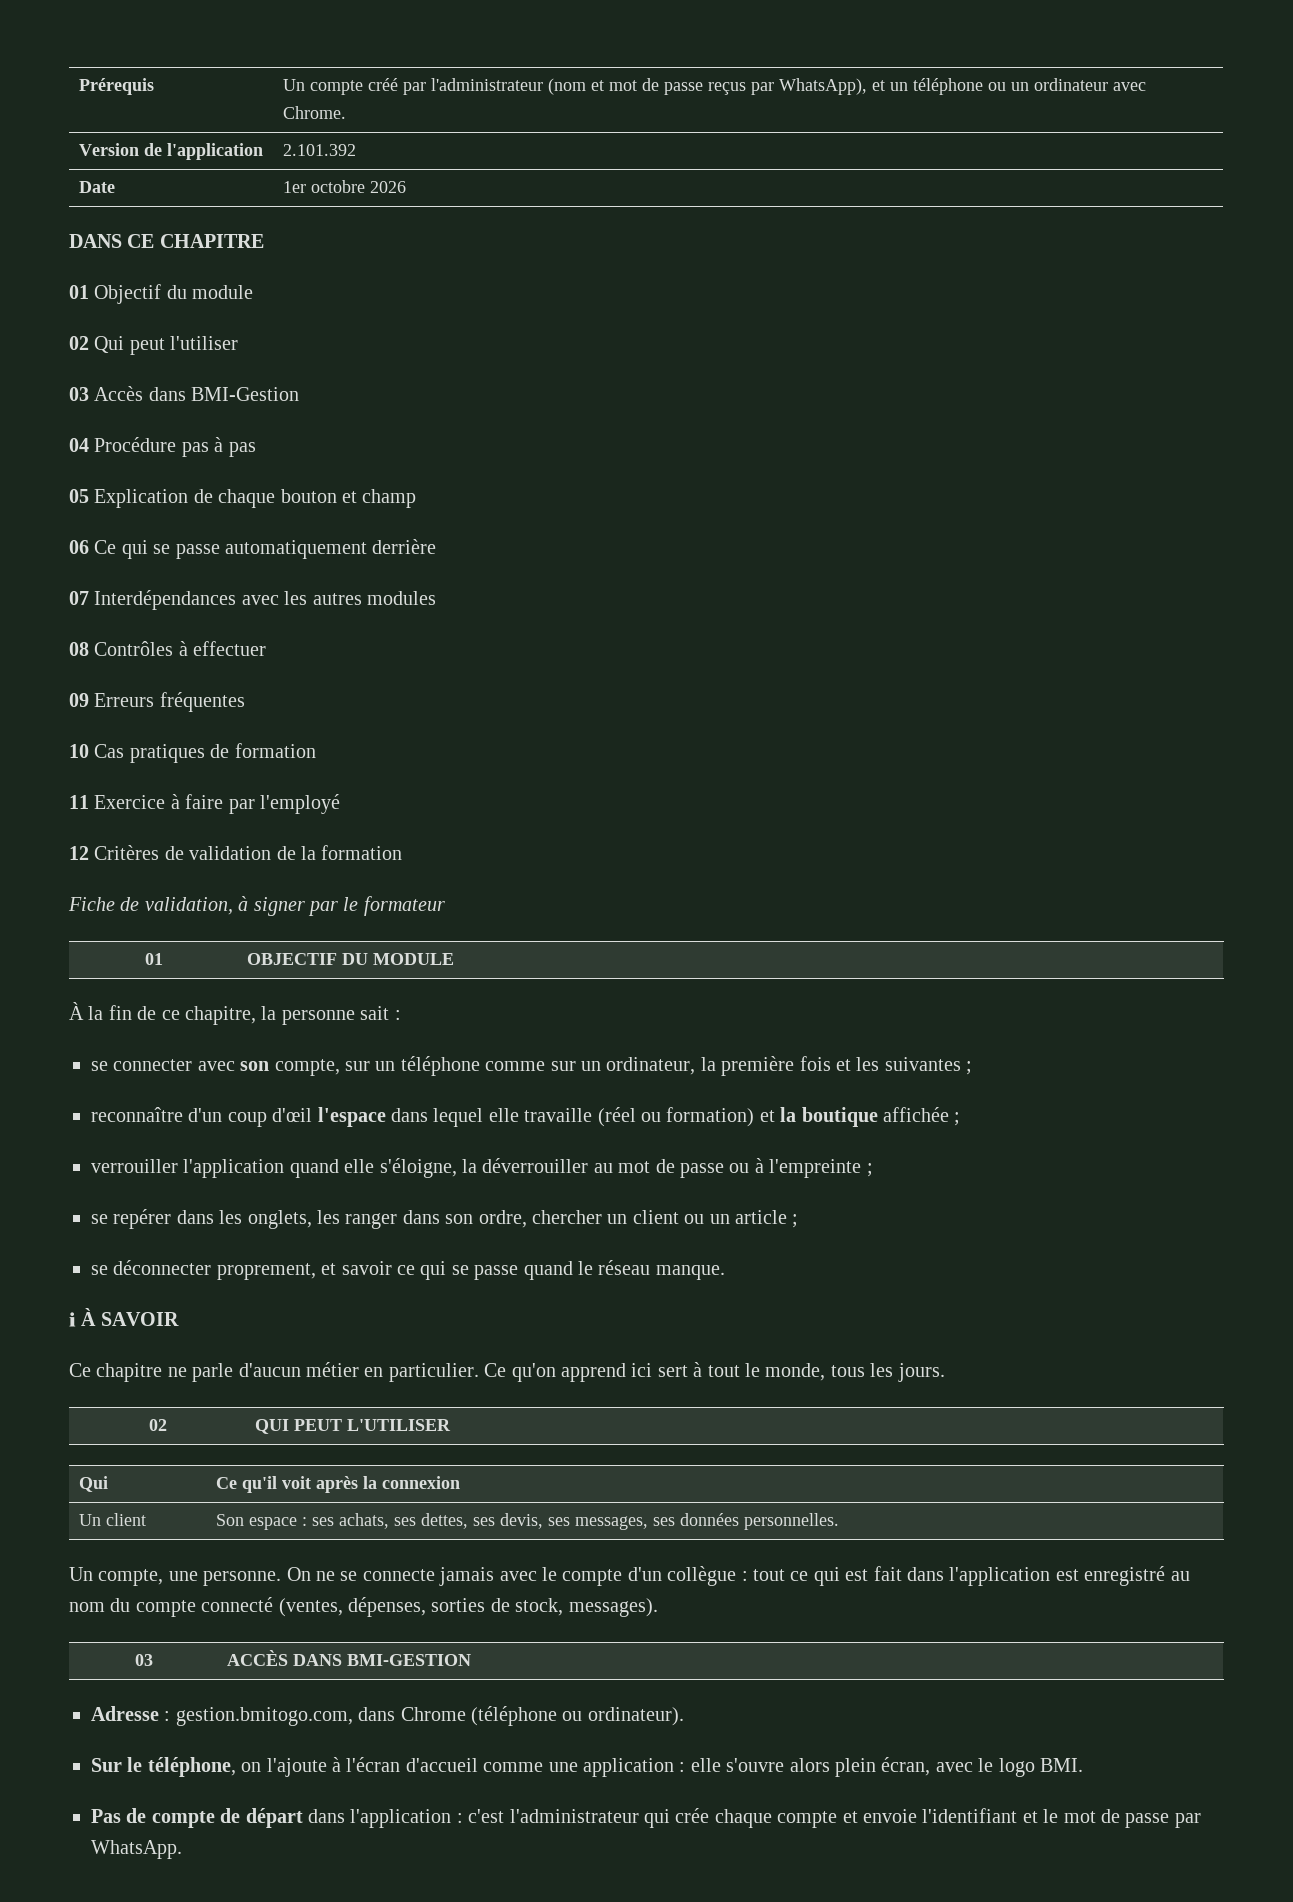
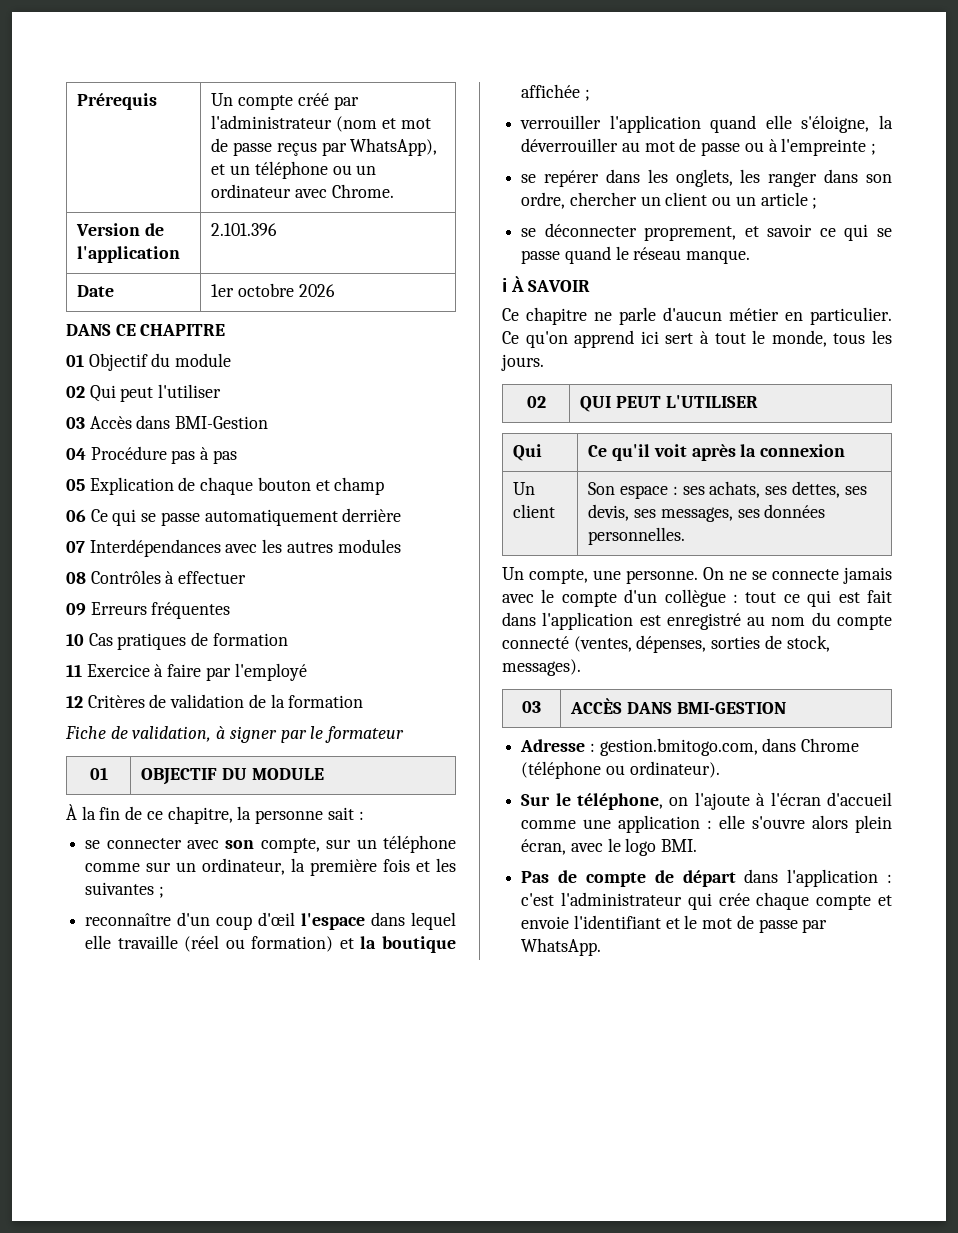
[283,144,357,156] 2.101.392 -> [211,223,278,236] 2.101.396

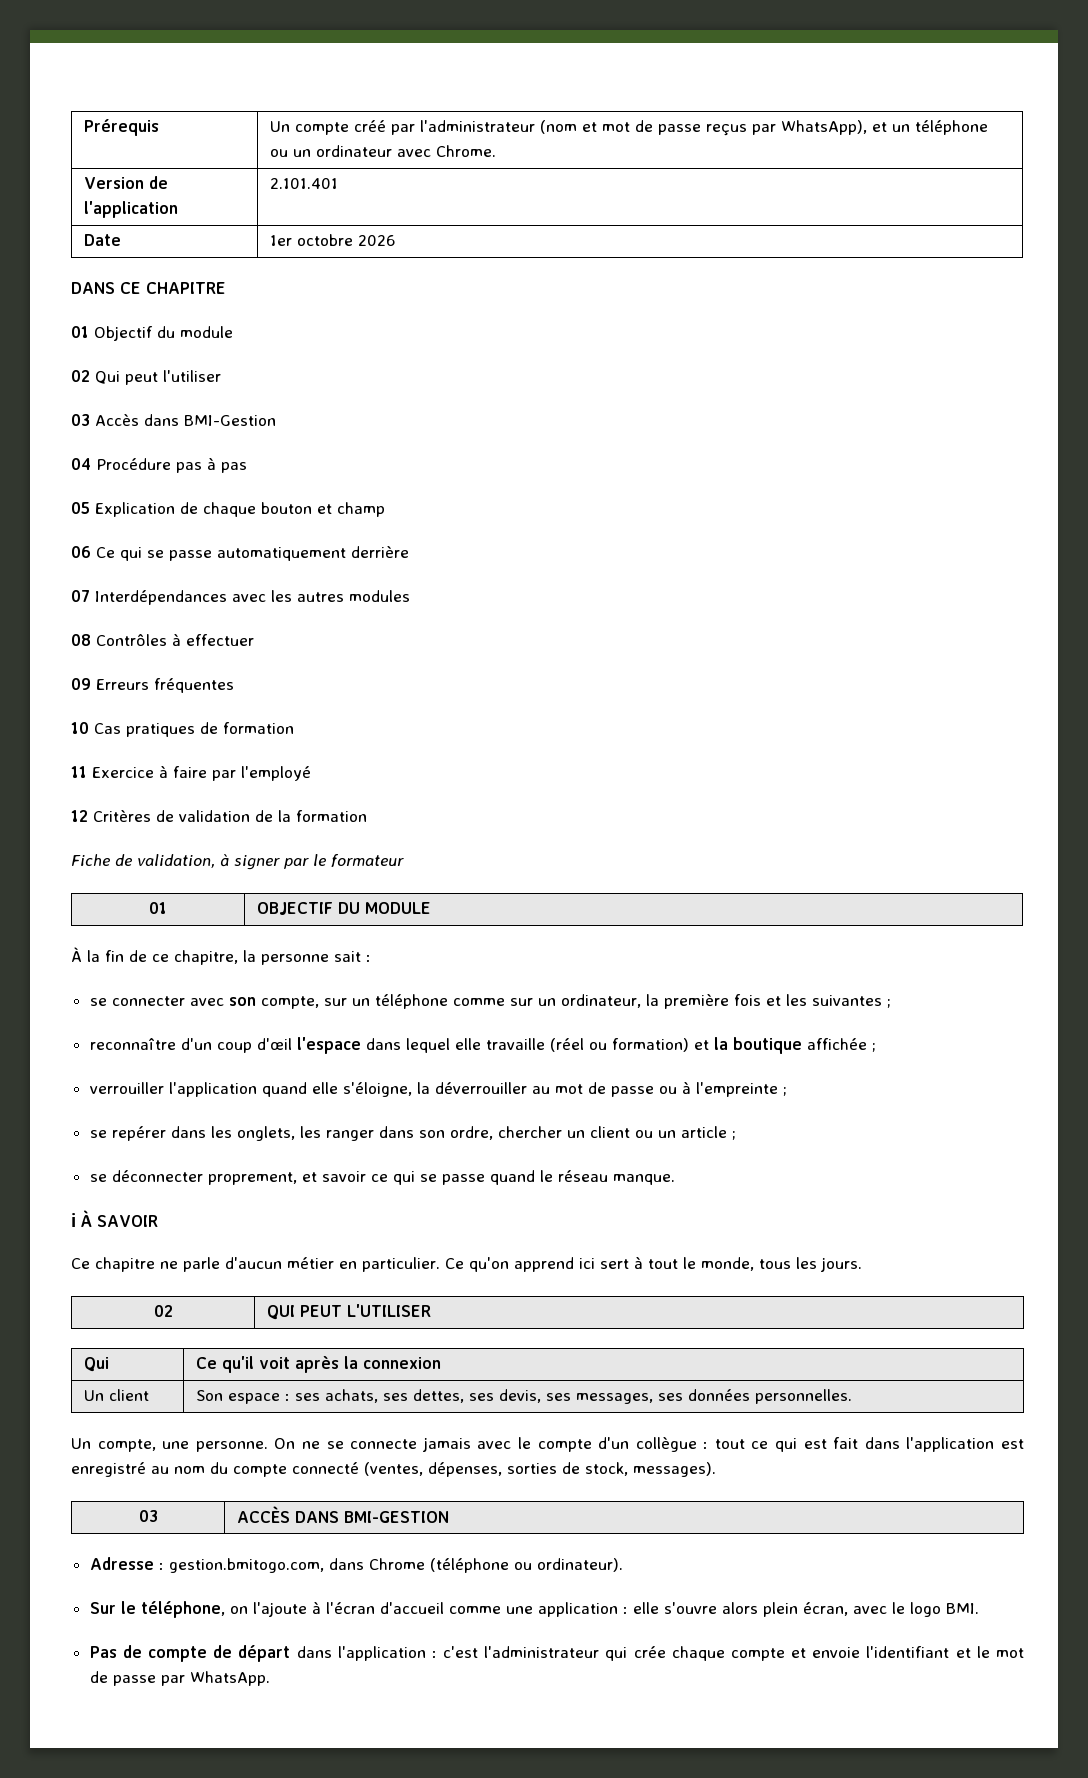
[211,223,278,236] 2.101.396 -> [270,178,339,189] 2.101.401

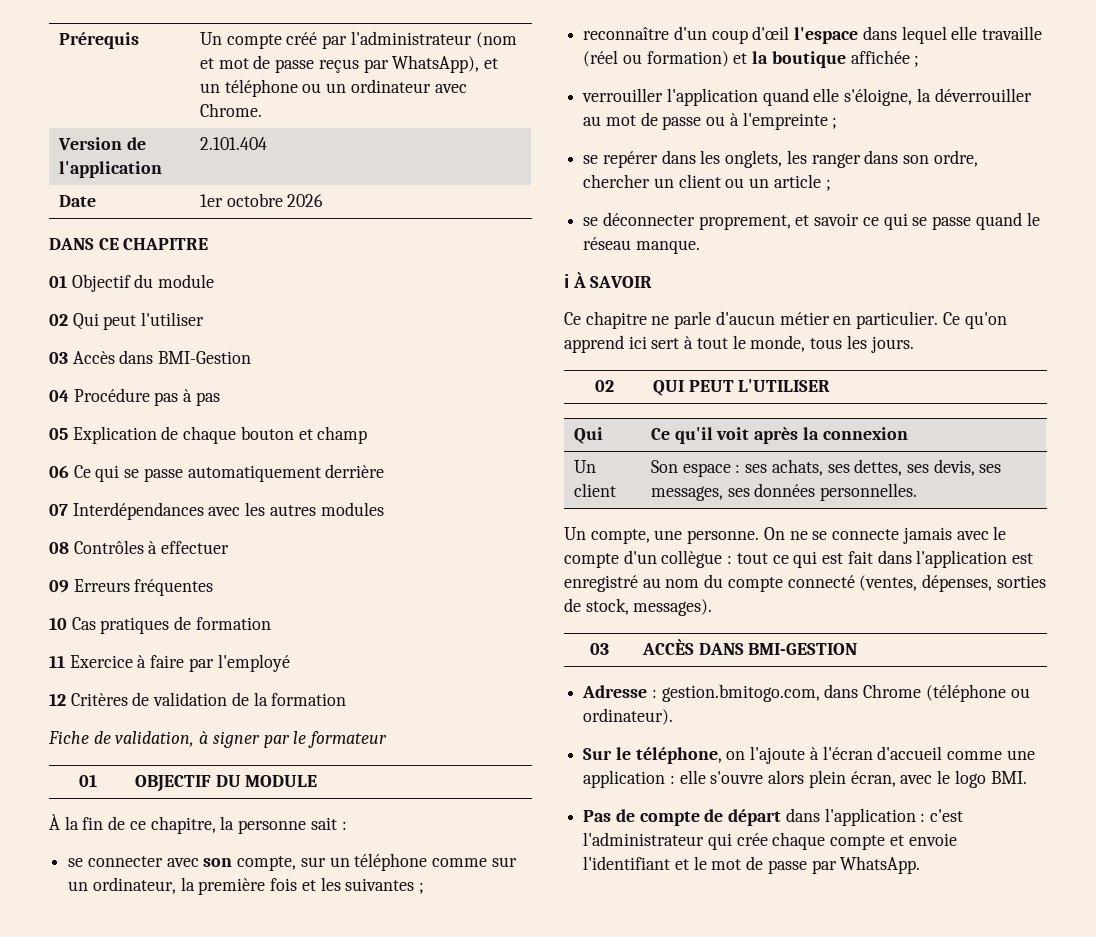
[270,178,339,189] 2.101.401 -> [199,137,267,150] 2.101.404

